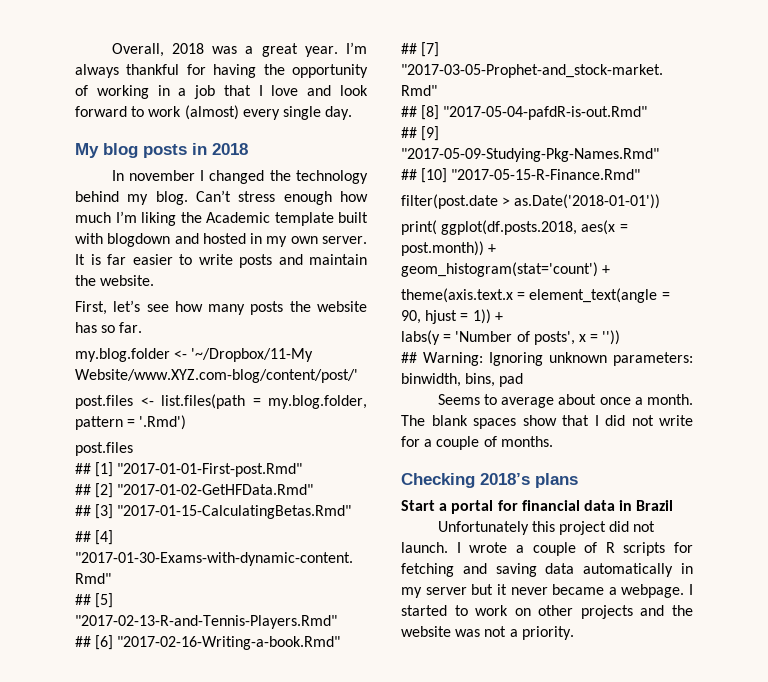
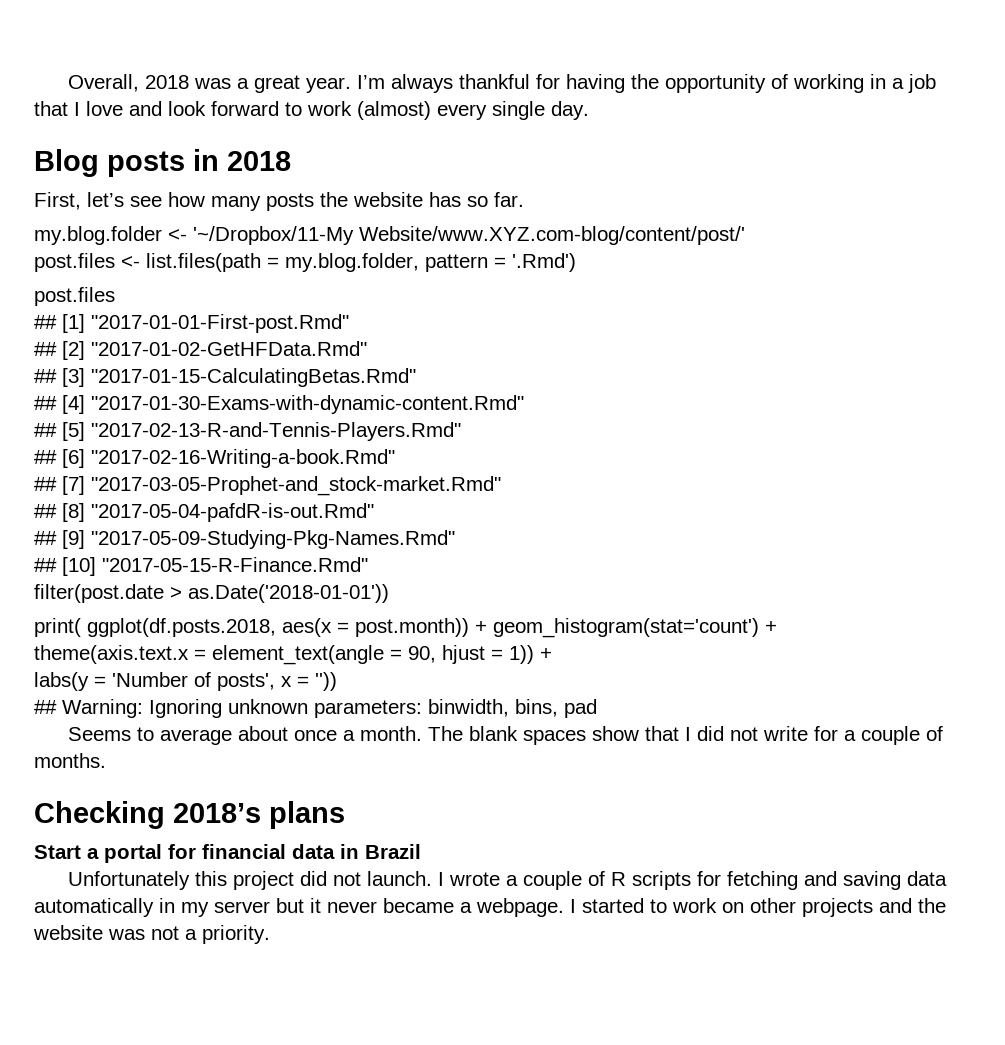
[75,143,138,158] My blog -> [34,149,99,177] Blog
[111,170,368,184] [75,190,368,205] [75,211,368,226] [75,233,367,247] [75,254,367,268] [75,275,155,286] // In november I changed the technology behind my blog. Can’t stress enough how much I’m liking the Academic template built with blogdown and hosted in my own server. It is far easier to write posts and maintain the website. -> (291, 161) none

